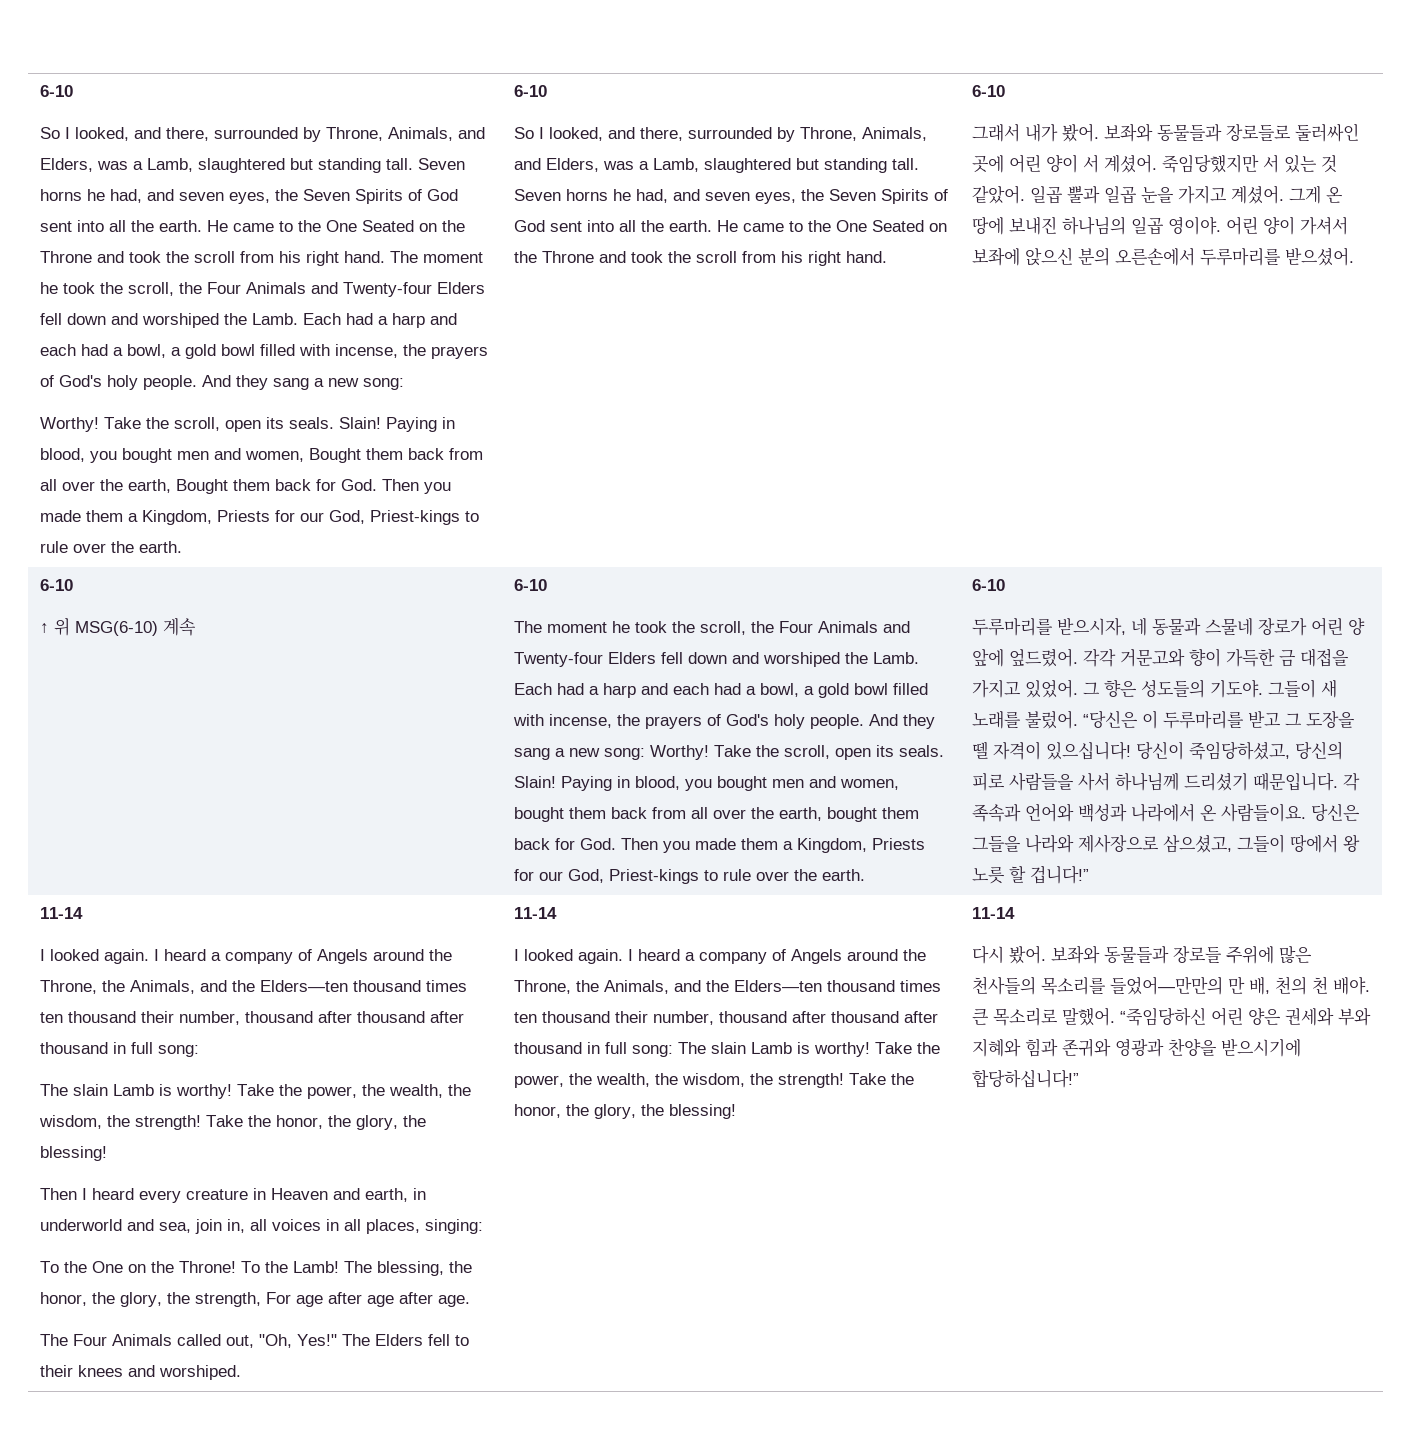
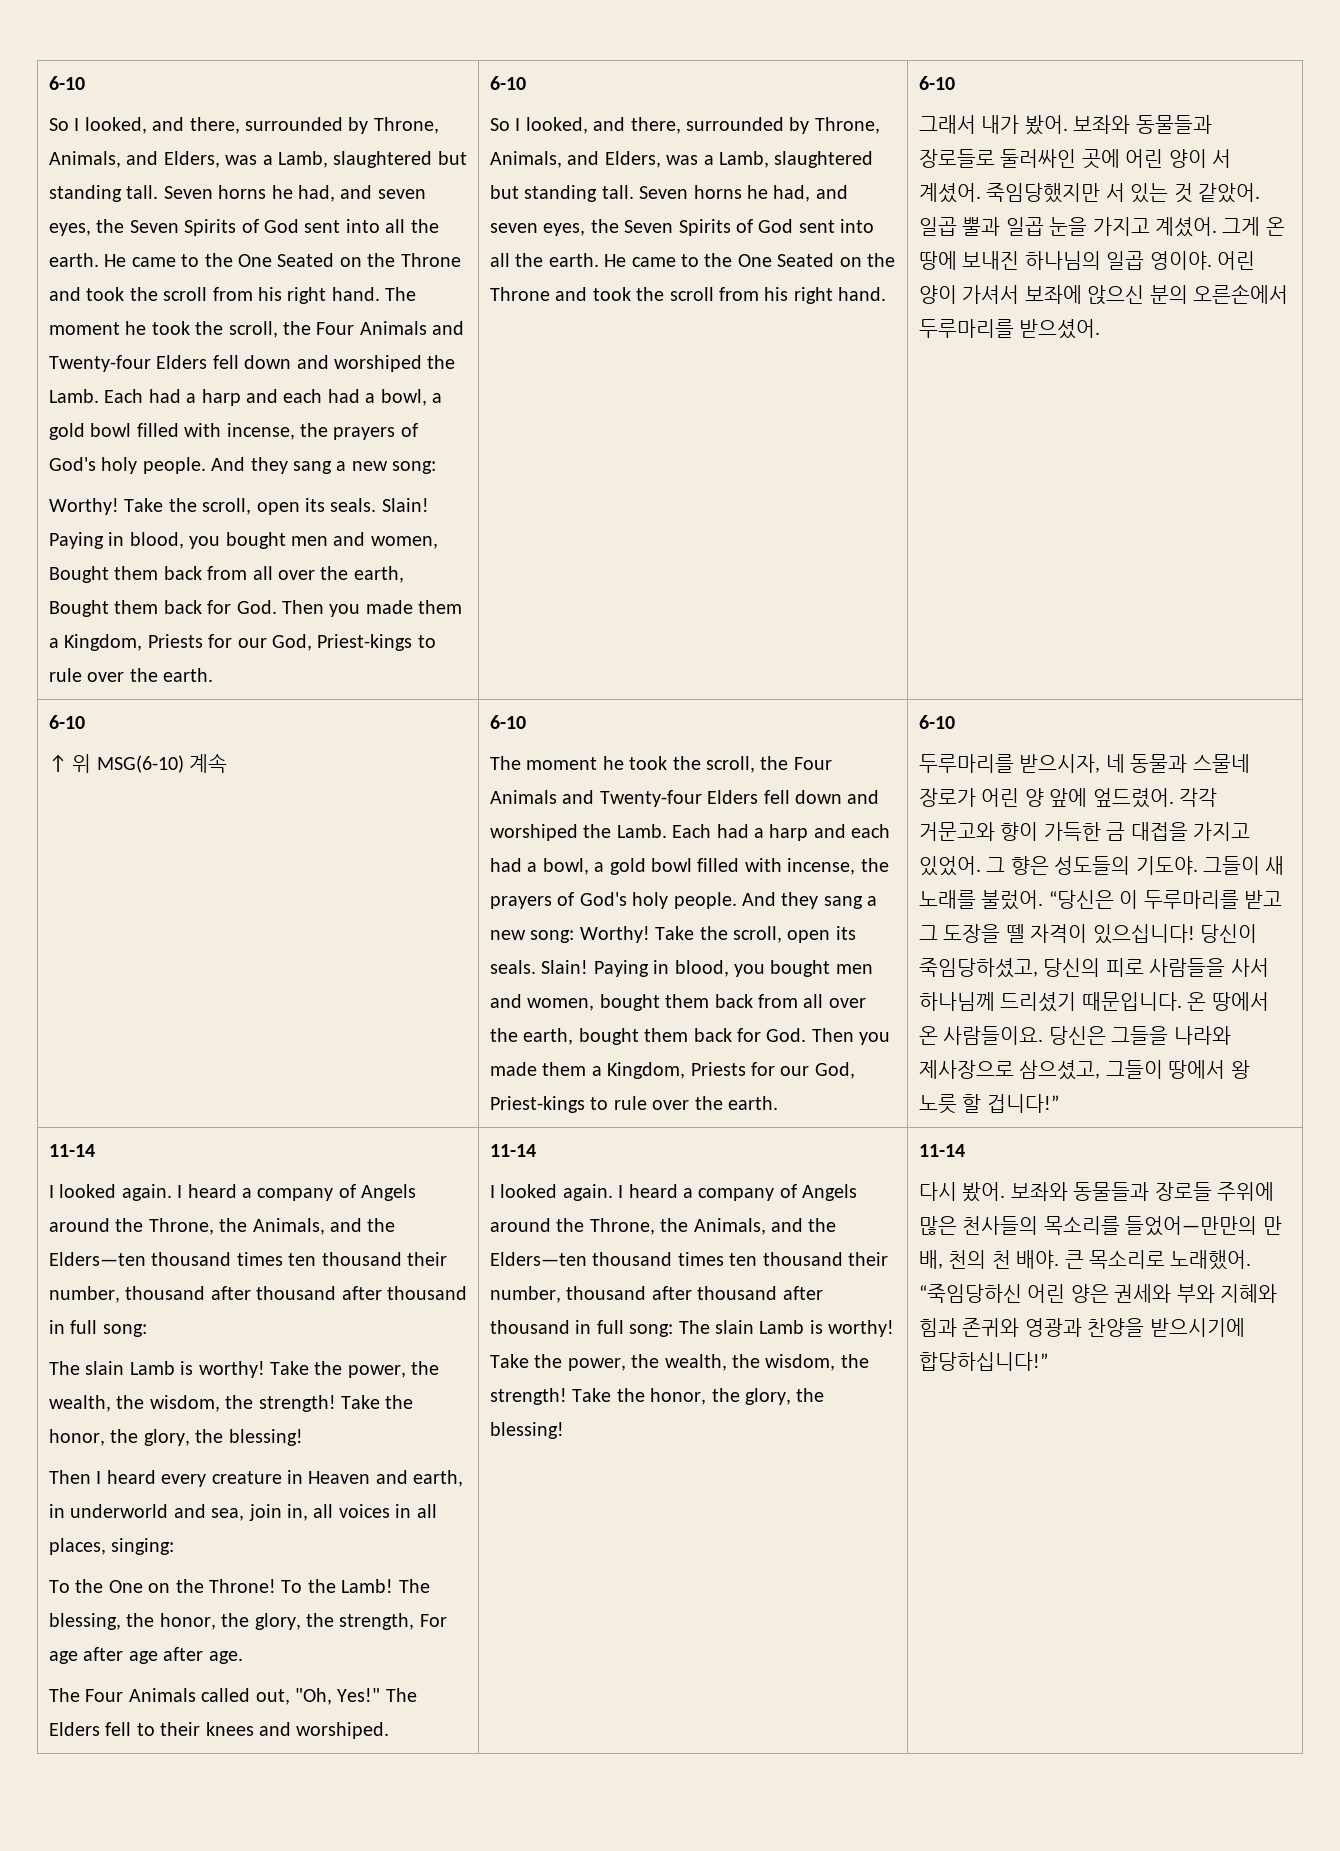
[1343,773,1361,791] [972,803,1196,822] 각 족속과 언어와 백성과 나라에서 -> [1187,992,1269,1011] 온 땅에서
[1062,1007,1116,1026] 말했어. -> [1170,1250,1252,1270] 노래했어.

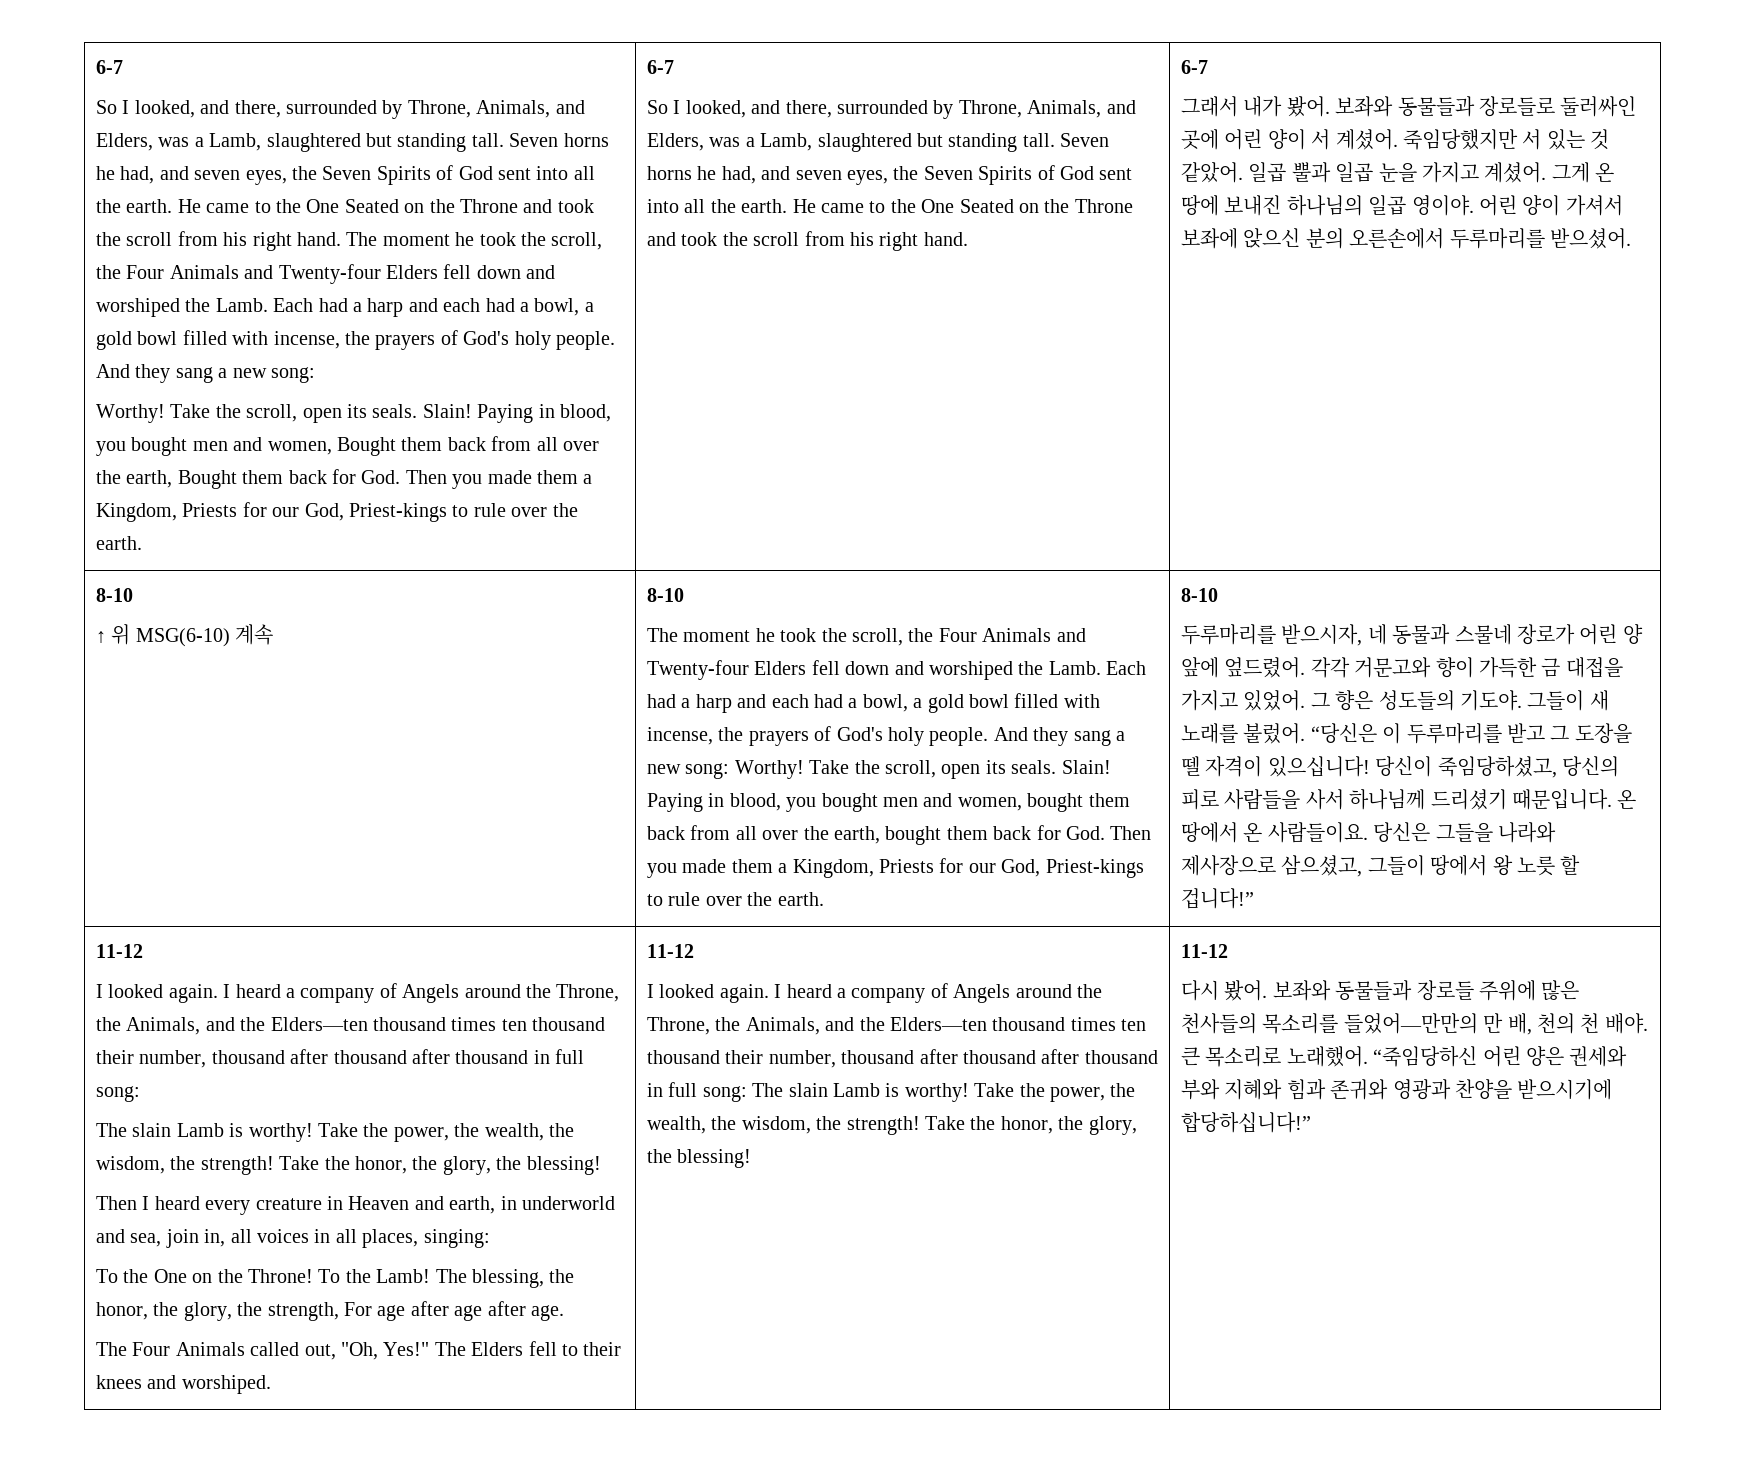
[48,76,85,90] 6-10 -> [95,60,123,74] 6-7
[489,76,526,90] 6-10 -> [646,60,674,74] 6-7
[918,76,955,90] 6-10 -> [1180,60,1208,74] 6-7
[48,715,85,729] 6-10 -> [95,588,133,602] 8-10
[489,715,526,729] 6-10 -> [646,588,684,602] 8-10
[918,715,955,729] 6-10 -> [1180,588,1218,602] 8-10
[48,1144,95,1157] 11-14 -> [95,944,143,958] 11-12
[489,1144,536,1157] 11-14 -> [646,944,694,958] 11-12
[918,1144,965,1157] 11-14 -> [1180,944,1228,958] 11-12

